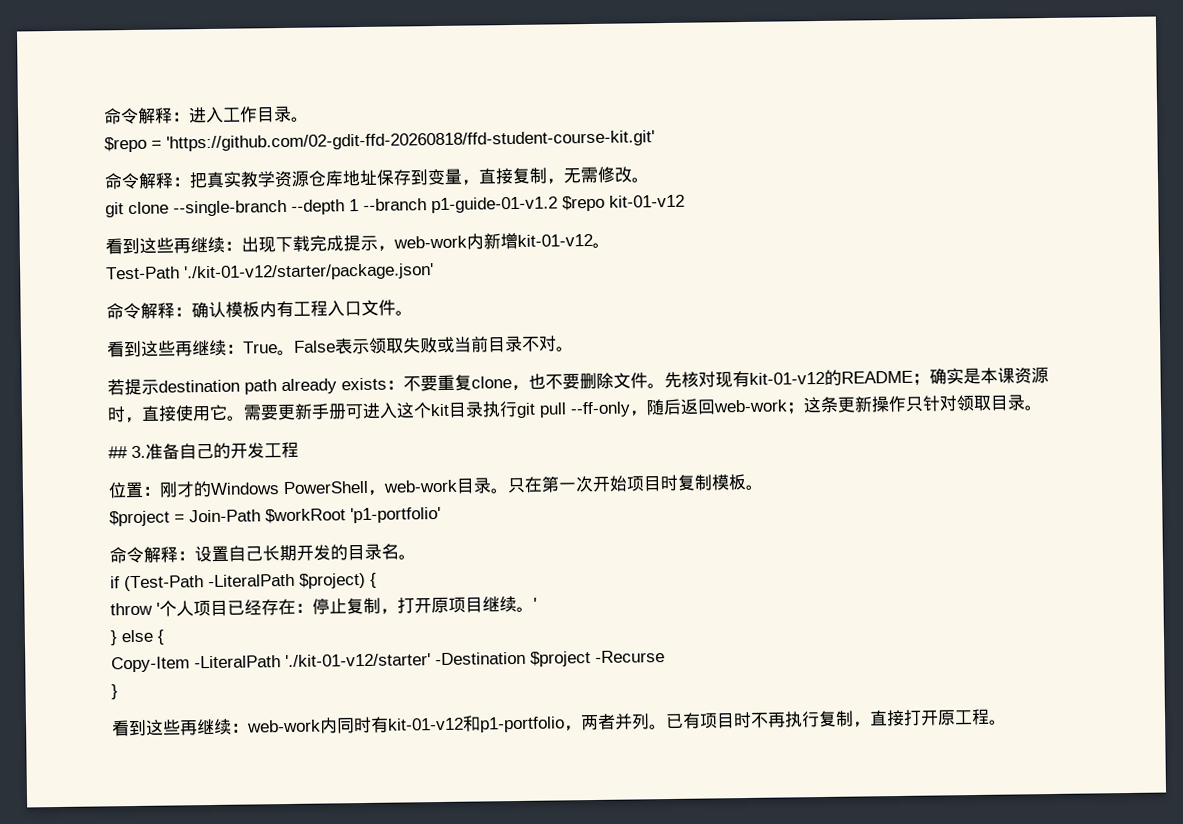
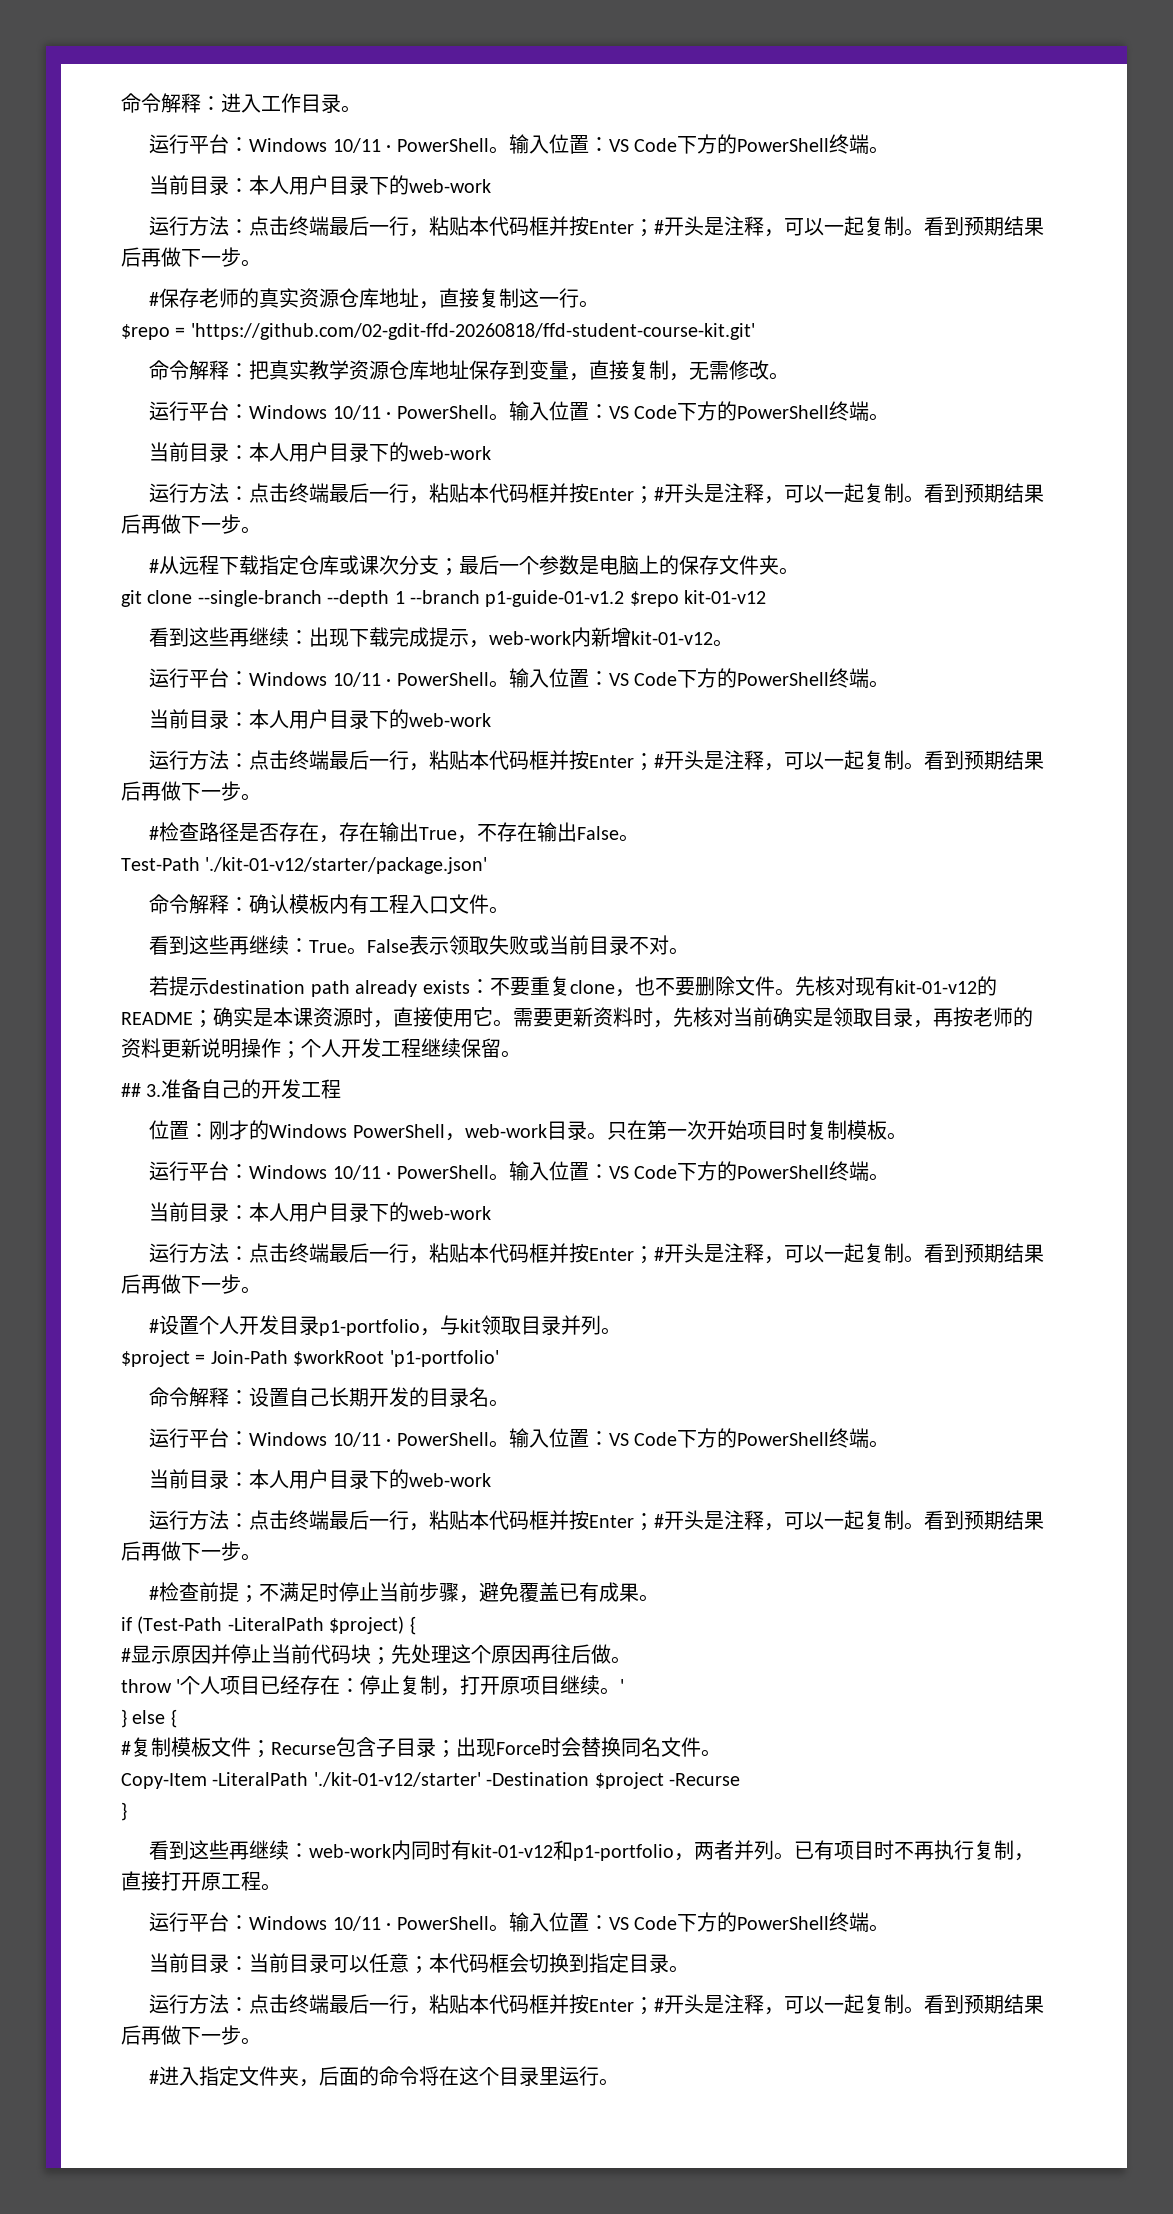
(309, 119) none -> [149,134,890,154] [149,175,492,195] [149,216,1045,237] [121,247,261,267] [149,288,600,309] // 运行平台：Windows 10/11 · PowerShell。输入位置：VS Code下方的PowerShell终端。 // 当前目录：本人用户目录下的web-work // 运行方法：点击终端最后一行，粘贴本代码框并按Enter；#开头是注释，可以一起复制。看到预期结果后再做下一步。 // #保存老师的真实资源仓库地址，直接复制这一行。
(649, 180) none -> [149,401,890,421] [149,442,492,462] [149,483,1045,504] [121,514,261,534] [149,555,800,576] // 运行平台：Windows 10/11 · PowerShell。输入位置：VS Code下方的PowerShell终端。 // 当前目录：本人用户目录下的web-work // 运行方法：点击终端最后一行，粘贴本代码框并按Enter；#开头是注释，可以一起复制。看到预期结果后再做下一步。 // #从远程下载指定仓库或课次分支；最后一个参数是电脑上的保存文件夹。
(610, 245) none -> [149,668,890,688] [149,709,492,729] [149,750,1045,771] [121,781,261,801] [149,822,640,843] // 运行平台：Windows 10/11 · PowerShell。输入位置：VS Code下方的PowerShell终端。 // 当前目录：本人用户目录下的web-work // 运行方法：点击终端最后一行，粘贴本代码框并按Enter；#开头是注释，可以一起复制。看到预期结果后再做下一步。 // #检查路径是否存在，存在输出True，不存在输出False。
[311,394,1026,420] 手册可进入这个kit目录执行git pull --ff-only，随后返回web-work；这条更新操作只针对领取目录 -> [593,1007,1033,1028] [121,1038,501,1059] 资料时，先核对当前确实是领取目录，再按老师的资料更新说明操作；个人开发工程继续保留
(764, 487) none -> [149,1161,890,1181] [149,1202,492,1222] [149,1243,1045,1264] [121,1274,261,1294] [149,1315,622,1336] // 运行平台：Windows 10/11 · PowerShell。输入位置：VS Code下方的PowerShell终端。 // 当前目录：本人用户目录下的web-work // 运行方法：点击终端最后一行，粘贴本代码框并按Enter；#开头是注释，可以一起复制。看到预期结果后再做下一步。 // #设置个人开发目录p1-portfolio，与kit领取目录并列。
(416, 557) none -> [149,1428,890,1448] [149,1469,492,1489] [149,1510,1045,1531] [121,1541,261,1561] [149,1582,660,1603] // 运行平台：Windows 10/11 · PowerShell。输入位置：VS Code下方的PowerShell终端。 // 当前目录：本人用户目录下的web-work // 运行方法：点击终端最后一行，粘贴本代码框并按Enter；#开头是注释，可以一起复制。看到预期结果后再做下一步。 // #检查前提；不满足时停止当前步骤，避免覆盖已有成果。
(377, 580) none -> [121,1644,631,1665] // #显示原因并停止当前代码块；先处理这个原因再往后做。
(165, 637) none -> [121,1737,721,1758] // #复制模板文件；Recurse包含子目录；出现Force时会替换同名文件。
(1007, 722) none -> [149,1912,890,1932] [149,1953,690,1974] [149,1994,1045,2015] [121,2025,261,2045] [149,2066,620,2087] // 运行平台：Windows 10/11 · PowerShell。输入位置：VS Code下方的PowerShell终端。 // 当前目录：当前目录可以任意；本代码框会切换到指定目录。 // 运行方法：点击终端最后一行，粘贴本代码框并按Enter；#开头是注释，可以一起复制。看到预期结果后再做下一步。 // #进入指定文件夹，后面的命令将在这个目录里运行。

